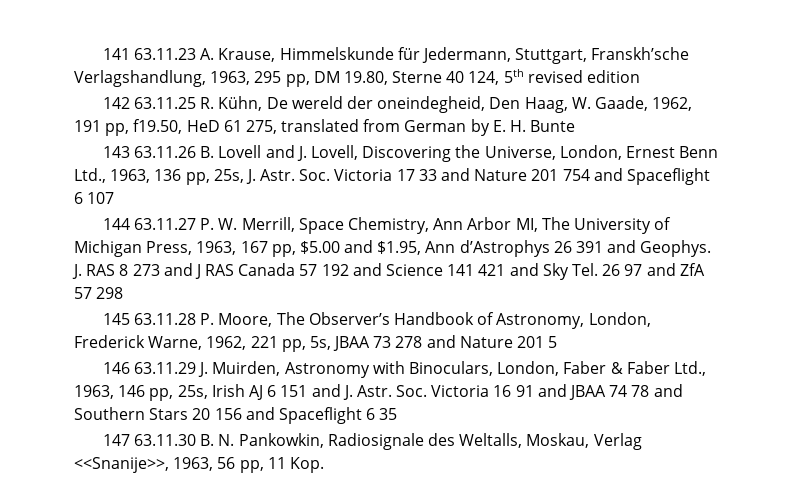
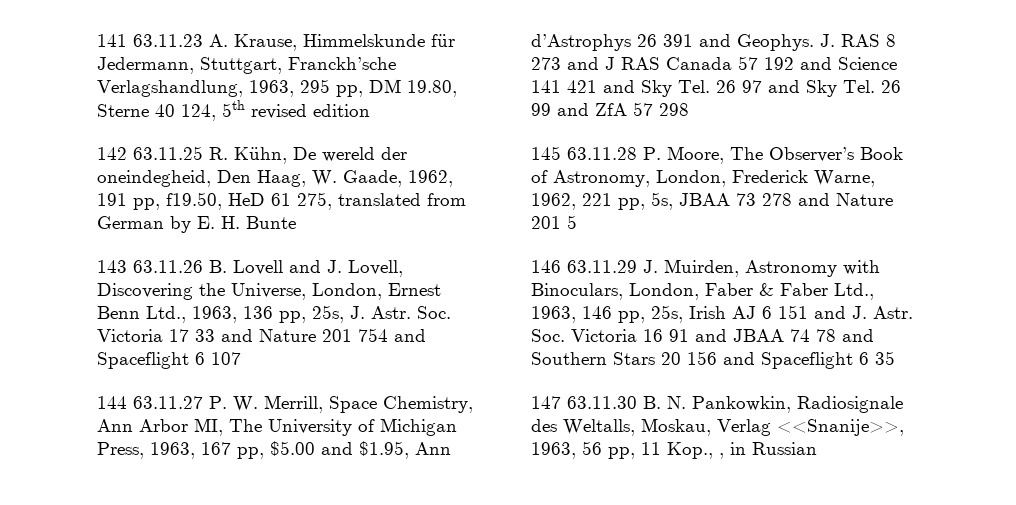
[591,47,690,60] Franskh’sche -> [288,57,396,70] Franckh’sche
(676, 269) none -> [806,80,901,97] [531,103,589,116] Sky Tel. 26 99 and
[393,312,474,325] Handbook -> [860,147,903,160] Book
[289,457,324,473] Kop. -> [667,442,817,459] Kop., , in Russian

